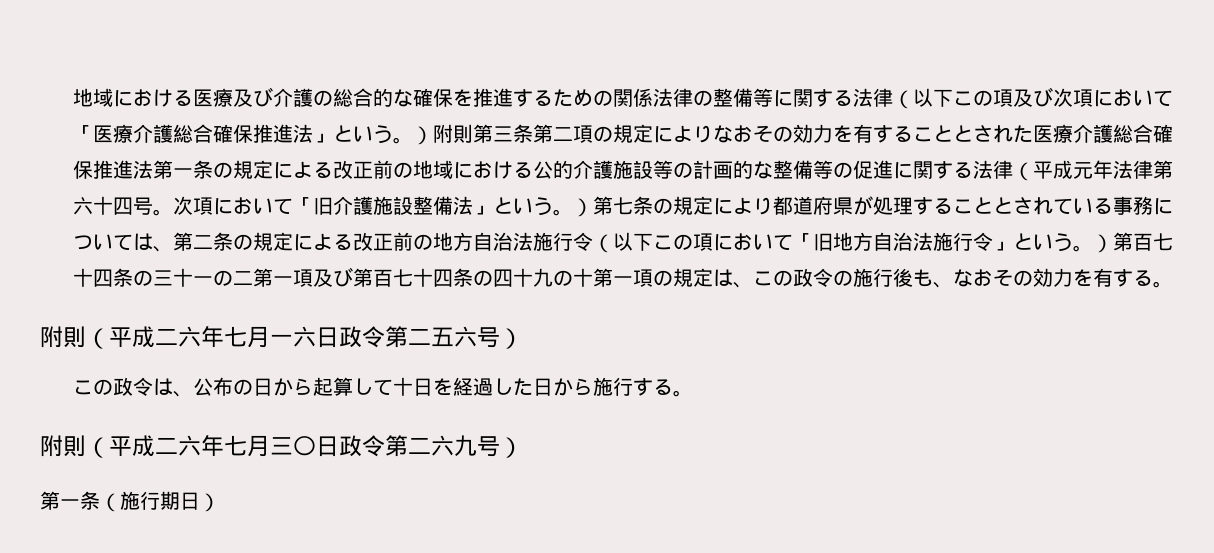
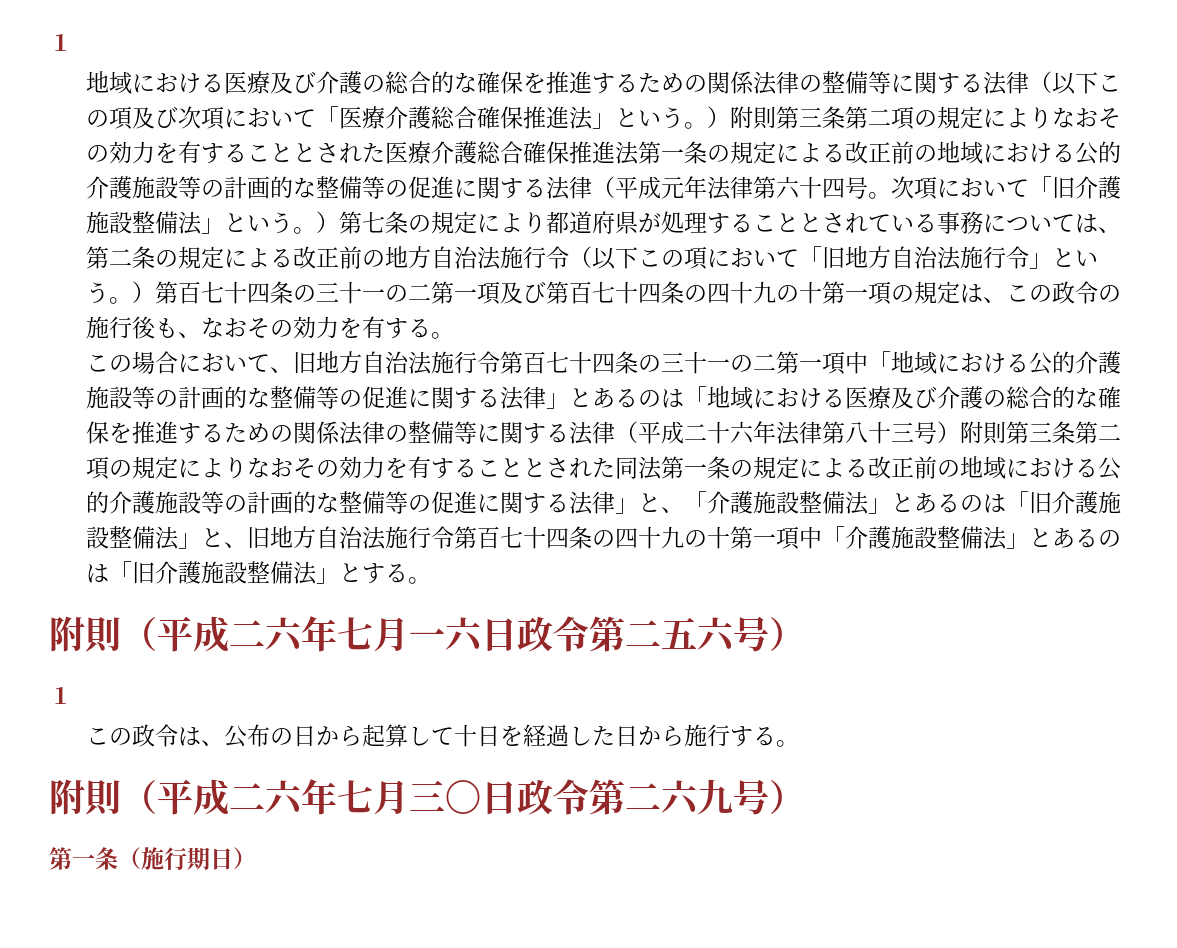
(73, 97) none -> [49,34,72,51] １ //
(1174, 284) none -> [86,351,1122,375] [86,386,1122,410] [86,421,1122,445] [86,456,1122,480] [86,491,1122,515] [86,526,1122,550] [86,561,432,585] // この場合において、旧地方自治法施行令第百七十四条の三十一の二第一項中「地域における公的介護施設等の計画的な整備等の促進に関する法律」とあるのは「地域における医療及び介護の総合的な確保を推進するための関係法律の整備等に関する法律（平成二十六年法律第八十三号）附則第三条第二項の規定によりなおその効力を有することとされた同法第一条の規定による改正前の地域における公的介護施設等の計画的な整備等の促進に関する法律」と、「介護施設整備法」とあるのは「旧介護施設整備法」と、旧地方自治法施行令第百七十四条の四十九の十第一項中「介護施設整備法」とあるのは「旧介護施設整備法」とする。
(523, 338) none -> [49,687,72,704] // １

